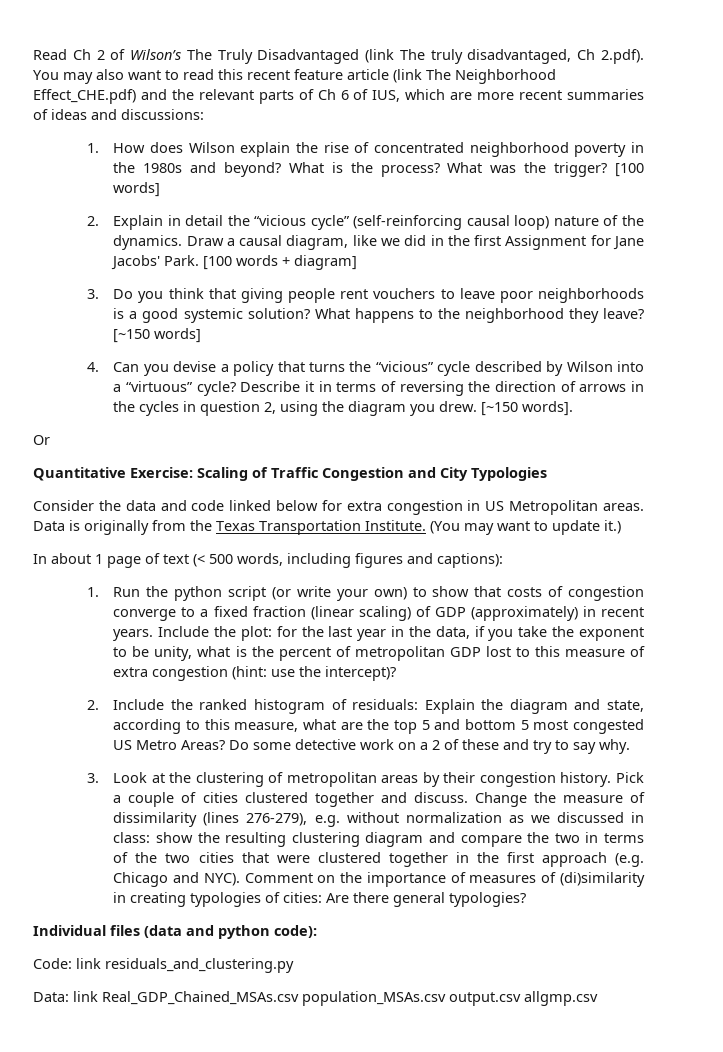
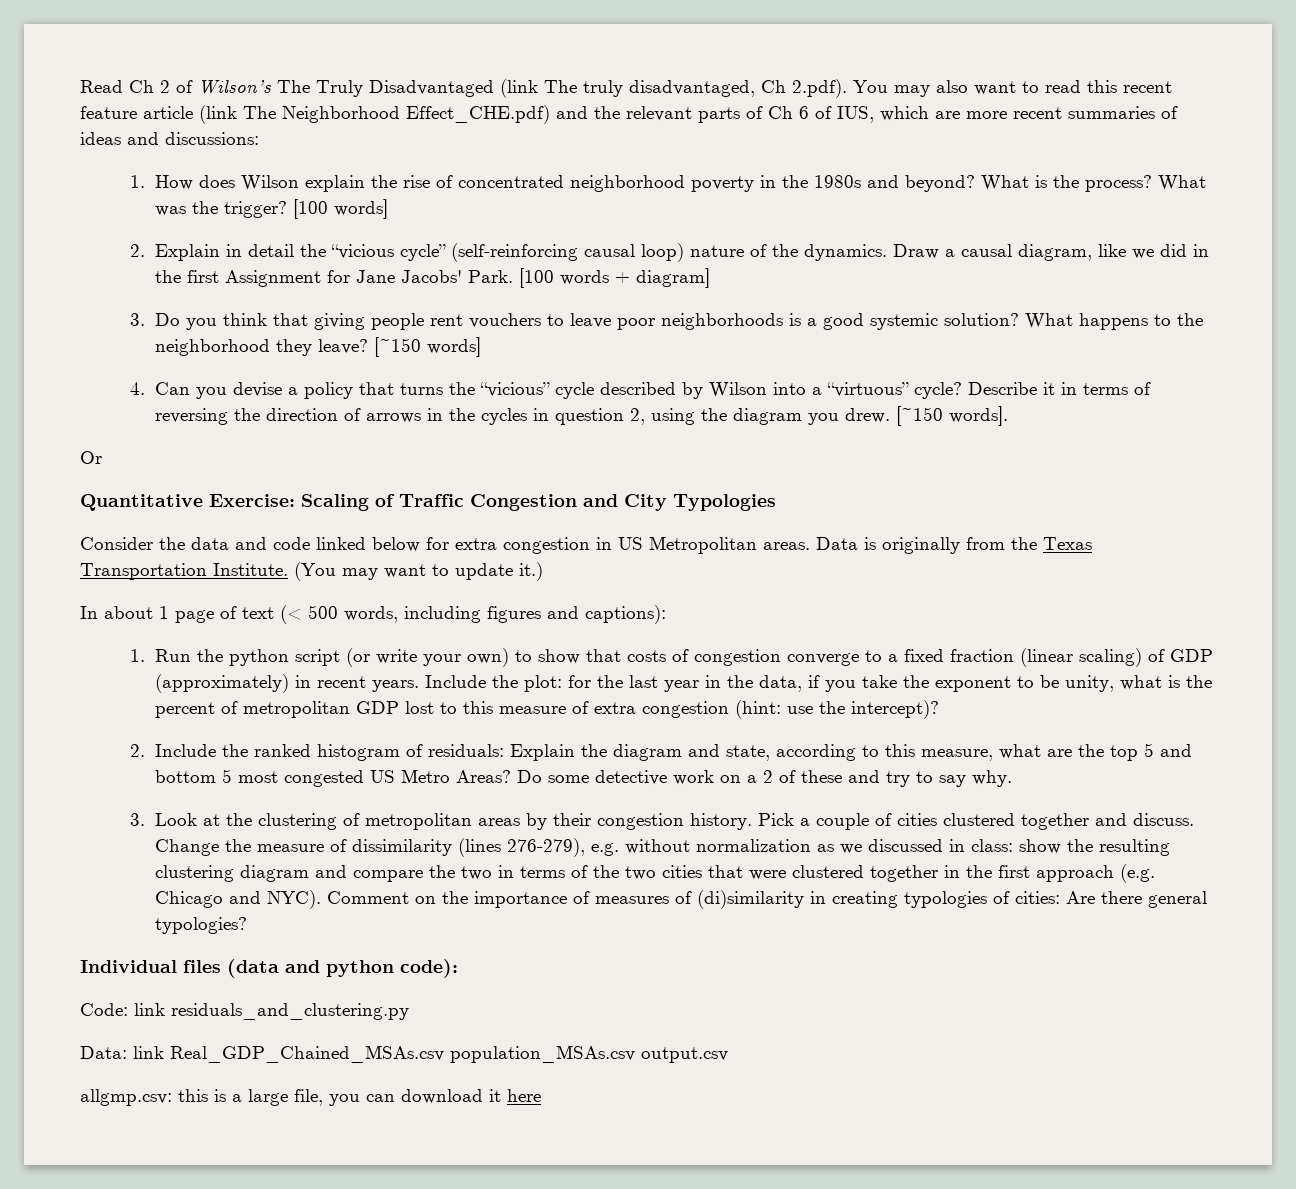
[524,991,598,1006] allgmp.csv -> [80,1089,541,1106] // allgmp.csv: this is a large file, you can download it here

